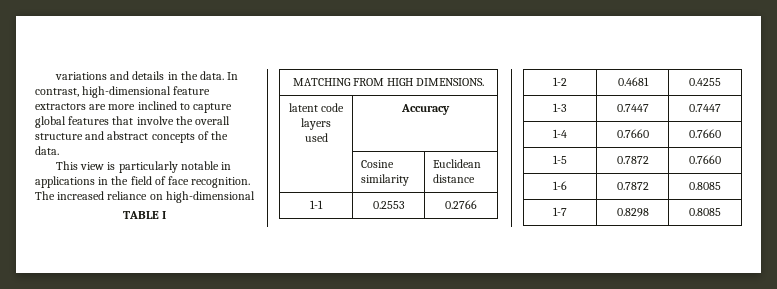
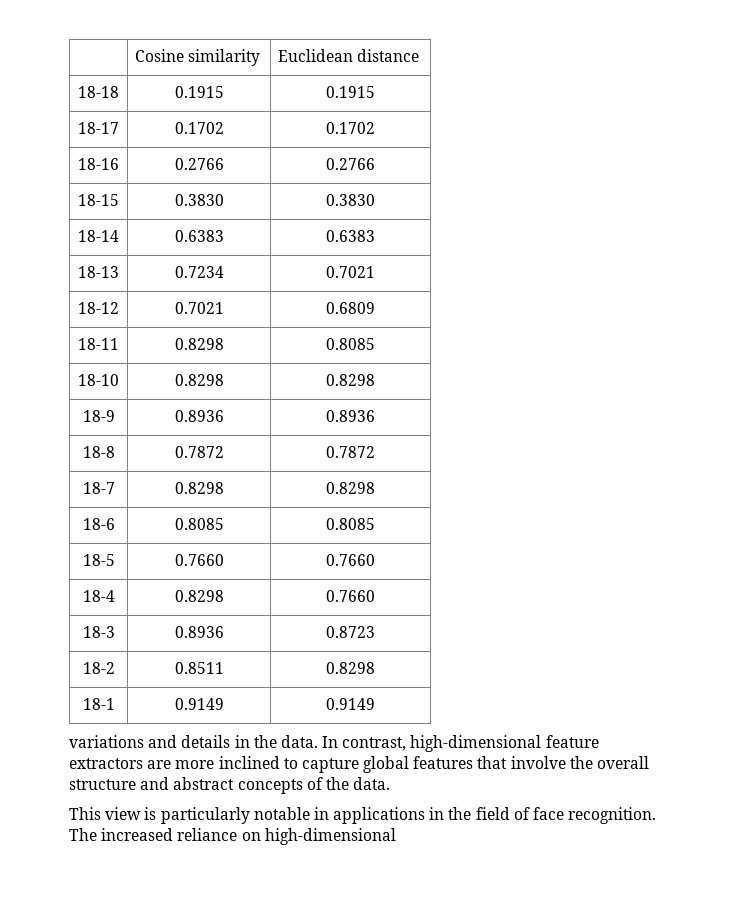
(54, 76) none -> [135,49,261,66] [278,49,420,62] [78,86,119,98] [174,86,224,98] [326,86,375,98] [78,122,119,134] [174,122,224,134] [326,122,375,134] [78,158,119,170] [174,158,224,170] [326,158,375,170] [78,194,119,206] [174,194,224,206] [326,194,375,206] [78,230,119,242] [174,230,224,242] [326,230,375,242] [78,266,119,278] [174,266,224,278] [326,266,375,278] [78,302,119,314] [174,302,224,314] [326,302,375,314] [78,338,119,350] [174,338,224,350] [326,338,375,350] [78,374,119,386] [174,374,224,386] [326,374,375,386] [82,410,115,422] [174,410,224,422] [326,410,375,422] [82,446,115,458] [174,446,224,458] [326,446,375,458] [82,482,115,494] [174,482,224,494] [326,482,375,494] [82,518,115,530] [174,518,224,530] [326,518,375,530] [82,554,115,566] [174,554,224,566] [326,554,375,566] [82,590,115,602] [174,590,224,602] [326,590,375,602] [82,626,115,638] [174,626,224,638] [326,626,375,638] [82,662,115,674] [174,662,224,674] [326,662,375,674] [82,698,115,710] [174,698,224,710] [326,698,375,710] | Cosine similarity | Euclidean distance // 18-18 | 0.1915 | 0.1915 // 18-17 | 0.1702 | 0.1702 // 18-16 | 0.2766 | 0.2766 // 18-15 | 0.3830 | 0.3830 // 18-14 | 0.6383 | 0.6383 // 18-13 | 0.7234 | 0.7021 // 18-12 | 0.7021 | 0.6809 // 18-11 | 0.8298 | 0.8085 // 18-10 | 0.8298 | 0.8298 // 18-9 | 0.8936 | 0.8936 // 18-8 | 0.7872 | 0.7872 // 18-7 | 0.8298 | 0.8298 // 18-6 | 0.8085 | 0.8085 // 18-5 | 0.7660 | 0.7660 // 18-4 | 0.8298 | 0.7660 // 18-3 | 0.8936 | 0.8723 // 18-2 | 0.8511 | 0.8298 // 18-1 | 0.9149 | 0.9149 //
[122,211,167,219] [292,78,485,86] [288,103,345,112] [301,118,331,130] [304,133,328,142] [400,104,450,115] [361,160,395,168] [361,174,410,186] [433,159,482,168] [433,174,476,183] [310,200,323,209] [372,201,405,209] [445,200,477,209] [553,77,567,86] [617,77,649,86] [689,78,721,86] [553,103,567,112] [616,104,649,112] [689,104,721,112] [553,129,567,138] [616,129,649,138] [689,129,721,138] [553,155,567,164] [616,156,649,164] [689,155,721,164] [553,181,567,190] [616,182,649,190] [689,182,721,190] [553,207,567,216] [616,208,649,217] [689,208,721,216] // TABLE I // MATCHING FROM HIGH DIMENSIONS. // latent code layers used | Accuracy // | Cosine similarity | Euclidean distance // 1-1 | 0.2553 | 0.2766 // 1-2 | 0.4681 | 0.4255 // 1-3 | 0.7447 | 0.7447 // 1-4 | 0.7660 | 0.7660 // 1-5 | 0.7872 | 0.7660 // 1-6 | 0.7872 | 0.8085 // 1-7 | 0.8298 | 0.8085 -> (396, 836) none

